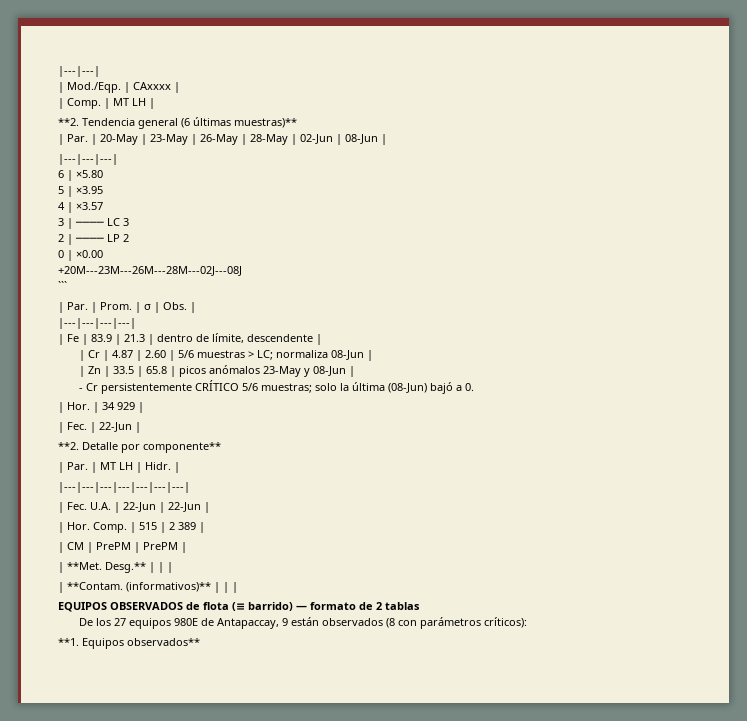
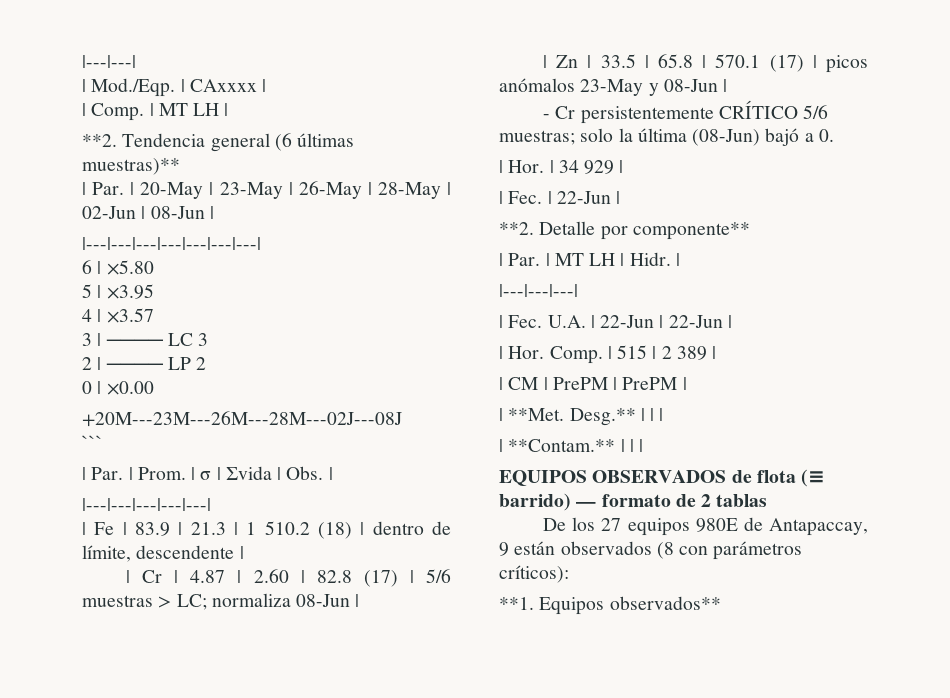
[58,154,118,165] |---|---|---| -> [82,237,261,250] |---|---|---|---|---|---|---|
(160, 307) none -> [225,466,282,480] Σvida |
[58,318,136,329] |---|---|---|---| -> [82,498,211,511] |---|---|---|---|---|
(154, 339) none -> [246,521,365,539] 1 510.2 (18) |
(175, 355) none -> [316,570,414,587] 82.8 (17) |
(176, 371) none -> [715,54,817,72] 570.1 (17) |
[58,482,190,493] |---|---|---|---|---|---|---| -> [499,284,578,297] |---|---|---|
[67,582,211,592] **Contam. (informativos)** -> [508,439,616,452] **Contam.**

